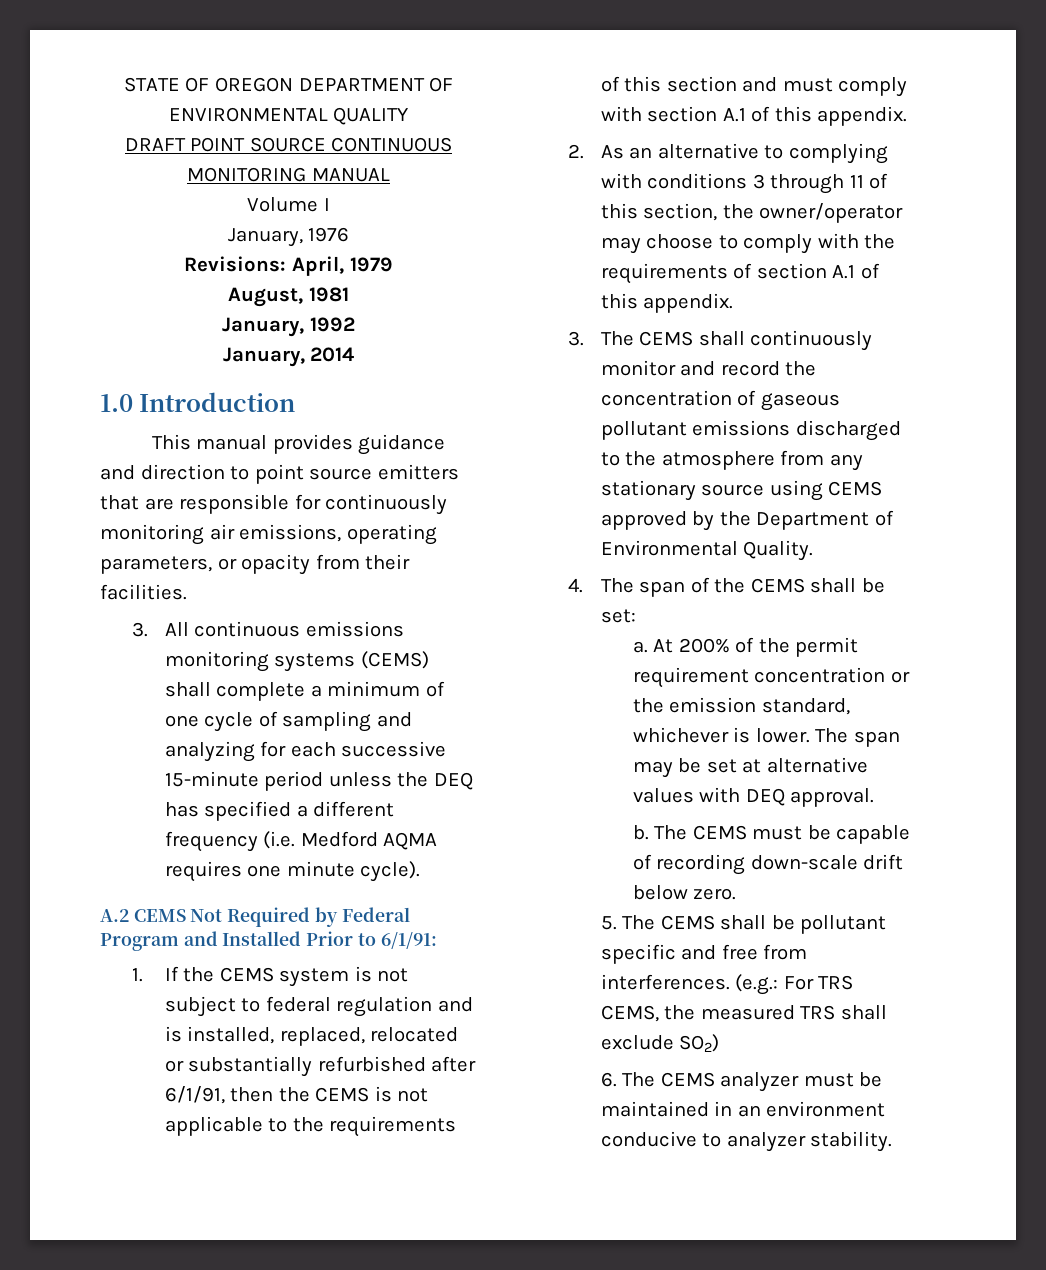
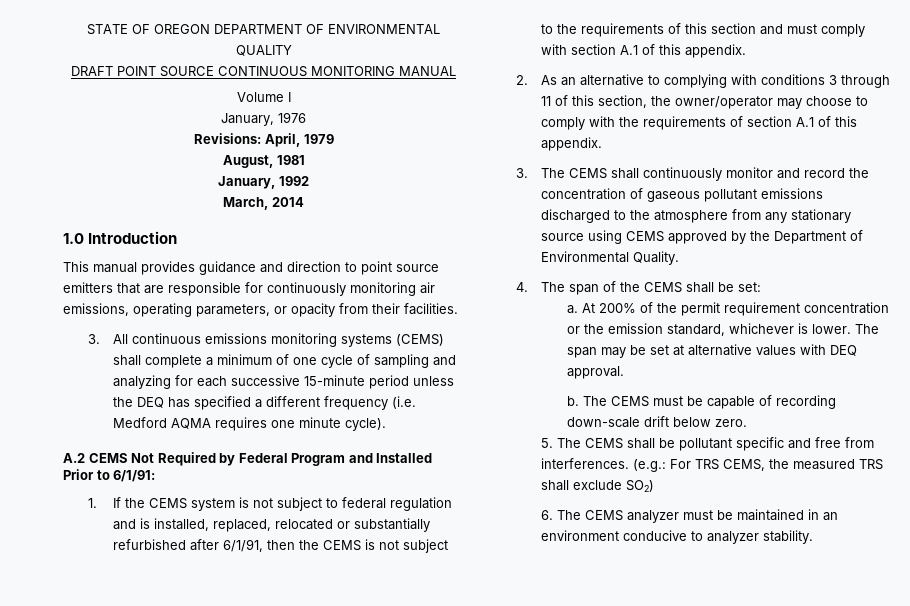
[222,347,305,367] January, -> [223,197,268,210] March,
[164,1116,263,1136] applicable -> [403,539,449,553] subject

